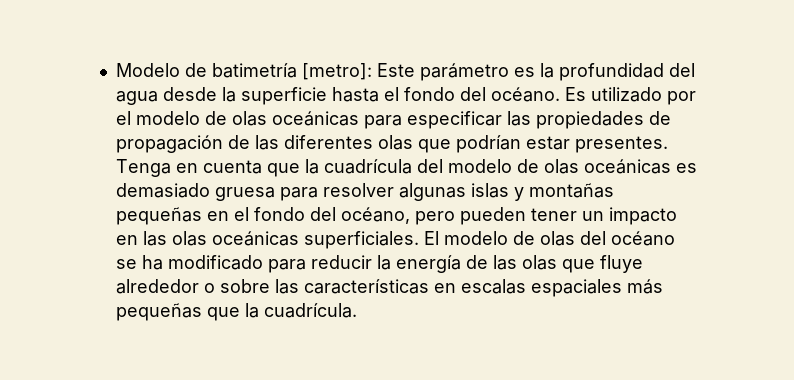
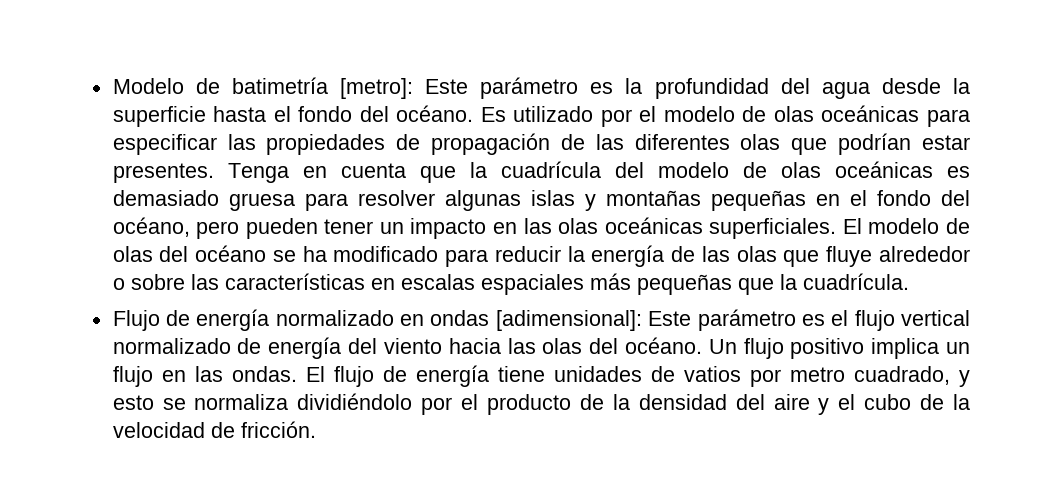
(357, 310) none -> [112,309,970,331] [112,337,971,359] [112,365,970,387] [112,393,971,415] [112,421,316,438] // Flujo de energía normalizado en ondas [adimensional]: Este parámetro es el flujo vertical normalizado de energía del viento hacia las olas del océano. Un flujo positivo implica un flujo en las ondas. El flujo de energía tiene unidades de vatios por metro cuadrado, y esto se normaliza dividiéndolo por el producto de la densidad del aire y el cubo de la velocidad de fricción.

